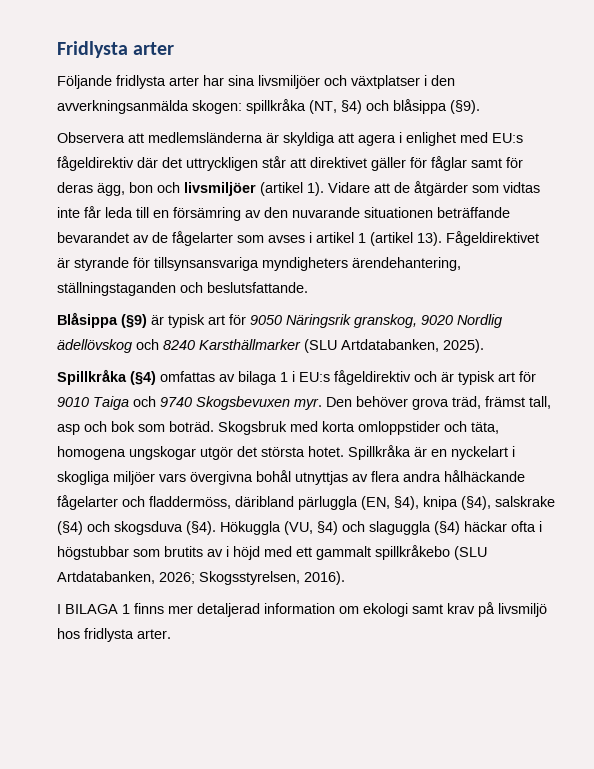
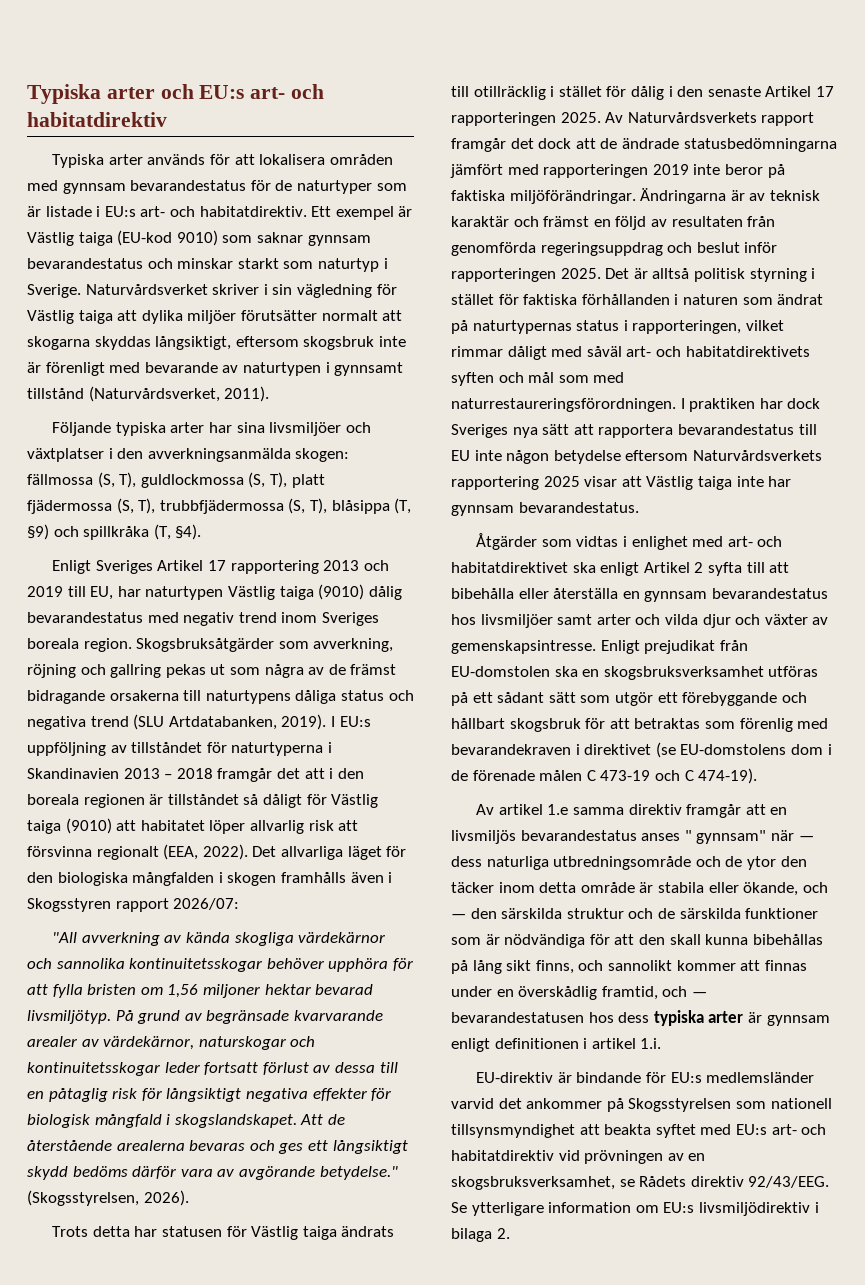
[57,41,175,58] Fridlysta arter -> [27,84,325,104] [27,112,167,127] [52,154,393,168] [27,180,407,194] [27,206,413,220] [27,230,371,246] [27,258,388,272] [27,284,397,298] [27,310,403,324] [27,336,406,350] [27,362,404,376] [27,386,270,402] Typiska arter och EU:s art- och habitatdirektiv // Typiska arter används för att lokalisera områden med gynnsam bevarandestatus för de naturtyper som är listade i EU:s art- och habitatdirektiv. Ett exempel är Västlig taiga (EU-kod 9010) som saknar gynnsam bevarandestatus och minskar starkt som naturtyp i Sverige. Naturvårdsverket skriver i sin vägledning för Västlig taiga att dylika miljöer förutsätter normalt att skogarna skyddas långsiktigt, eftersom skogsbruk inte är förenligt med bevarande av naturtypen i gynnsamt tillstånd (Naturvårdsverket, 2011).
[116,75,166,89] fridlysta -> [115,422,166,436] typiska
[246,99,480,114] [57,132,523,146] [57,156,523,171] [57,181,540,196] [57,206,510,221] [57,231,539,246] [57,257,461,271] [57,282,308,296] [57,312,502,328] [57,339,484,353] [57,369,536,385] [57,396,551,410] [57,421,499,435] [57,445,515,460] [57,470,525,485] [57,495,555,510] [57,521,542,535] [57,545,487,560] [57,571,345,585] [57,602,547,617] [57,628,171,642] spillkråka (NT, §4) och blåsippa (§9). // Observera att medlemsländerna är skyldiga att agera i enlighet med EU:s fågeldirektiv där det uttryckligen står att direktivet gäller för fåglar samt för deras ägg, bon och livsmiljöer (artikel 1). Vidare att de åtgärder som vidtas inte får leda till en försämring av den nuvarande situationen beträffande bevarandet av de fågelarter som avses i artikel 1 (artikel 13). Fågeldirektivet är styrande för tillsynsansvariga myndigheters ärendehantering, ställningstaganden och beslutsfattande. // Blåsippa (§9) är typisk art för 9050 Näringsrik granskog, 9020 Nordlig ädellövskog och 8240 Karsthällmarker (SLU Artdatabanken, 2025). // Spillkråka (§4) omfattas av bilaga 1 i EU:s fågeldirektiv och är typisk art för 9010 Taiga och 9740 Skogsbevuxen myr. Den behöver grova träd, främst tall, asp och bok som boträd. Skogsbruk med korta omloppstider och täta, homogena ungskogar utgör det största hotet. Spillkråka är en nyckelart i skogliga miljöer vars övergivna bohål utnyttjas av flera andra hålhäckande fågelarter och fladdermöss, däribland pärluggla (EN, §4), knipa (§4), salskrake (§4) och skogsduva (§4). Hökuggla (VU, §4) och slaguggla (§4) häckar ofta i högstubbar som brutits av i höjd med ett gammalt spillkråkebo (SLU Artdatabanken, 2026; Skogsstyrelsen, 2016). // I BILAGA 1 finns mer detaljerad information om ekologi samt krav på livsmiljö hos fridlysta arter. -> [27,472,325,488] [27,498,412,514] [27,524,202,540] [52,560,389,574] [27,584,402,600] [27,612,379,626] [27,638,394,652] [27,664,397,678] [27,690,414,704] [27,714,371,730] [27,742,332,756] [27,768,364,782] [27,794,379,808] [27,818,359,834] [27,844,407,860] [27,872,393,886] [27,898,240,912] [52,932,386,946] [27,958,413,972] [27,984,374,998] [27,1010,383,1024] [27,1036,316,1050] [27,1062,398,1076] [27,1088,392,1102] [27,1114,345,1128] [27,1140,408,1154] [27,1166,398,1180] [27,1190,189,1206] [52,1226,395,1240] [451,86,834,100] [451,112,815,126] [451,138,837,152] [450,164,785,178] [451,188,820,204] [451,216,776,230] [451,242,778,256] [451,268,816,282] [451,294,824,305] [451,320,784,334] [451,346,810,360] [451,372,625,386] [451,398,821,412] [451,424,817,438] [451,450,822,464] [451,476,792,490] [451,502,639,516] [476,533,783,550] [451,562,790,576] [451,588,828,602] [451,614,829,628] [451,640,748,654] [451,666,819,680] [451,692,807,706] [451,718,829,732] [451,742,832,758] [451,768,758,784] [476,804,788,818] [451,830,814,844] [451,856,807,870] [451,882,828,896] [451,908,819,919] [451,934,823,948] [451,960,807,974] [451,986,707,1000] [451,1010,830,1026] [451,1038,662,1052] [476,1072,815,1083] [451,1098,832,1112] [451,1124,827,1138] [451,1150,706,1164] [451,1176,830,1190] [451,1202,819,1216] [451,1228,510,1242] fällmossa (S, T), guldlockmossa (S, T), platt fjädermossa (S, T), trubbfjädermossa (S, T), blåsippa (T, §9) och spillkråka (T, §4). // Enligt Sveriges Artikel 17 rapportering 2013 och 2019 till EU, har naturtypen Västlig taiga (9010) dålig bevarandestatus med negativ trend inom Sveriges boreala region. Skogsbruksåtgärder som avverkning, röjning och gallring pekas ut som några av de främst bidragande orsakerna till naturtypens dåliga status och negativa trend (SLU Artdatabanken, 2019). I EU:s uppföljning av tillståndet för naturtyperna i Skandinavien 2013 – 2018 framgår det att i den boreala regionen är tillståndet så dåligt för Västlig taiga (9010) att habitatet löper allvarlig risk att försvinna regionalt (EEA, 2022). Det allvarliga läget för den biologiska mångfalden i skogen framhålls även i Skogsstyren rapport 2026/07: // "All avverkning av kända skogliga värdekärnor och sannolika kontinuitetsskogar behöver upphöra för att fylla bristen om 1,56 miljoner hektar bevarad livsmiljötyp. På grund av begränsade kvarvarande arealer av värdekärnor, naturskogar och kontinuitetsskogar leder fortsatt förlust av dessa till en påtaglig risk för långsiktigt negativa effekter för biologisk mångfald i skogslandskapet. Att de återstående arealerna bevaras och ges ett långsiktigt skydd bedöms därför vara av avgörande betydelse." (Skogsstyrelsen, 2026). // Trots detta har statusen för Västlig taiga ändrats till otillräcklig i stället för dålig i den senaste Artikel 17 rapporteringen 2025. Av Naturvårdsverkets rapport framgår det dock att de ändrade statusbedömningarna jämfört med rapporteringen 2019 inte beror på faktiska miljöförändringar. Ändringarna är av teknisk karaktär och främst en följd av resultaten från genomförda regeringsuppdrag och beslut inför rapporteringen 2025. Det är alltså politisk styrning i stället för faktiska förhållanden i naturen som ändrat på naturtypernas status i rapporteringen, vilket rimmar dåligt med såväl art- och habitatdirektivets syften och mål som med naturrestaureringsförordningen. I praktiken har dock Sveriges nya sätt att rapportera bevarandestatus till EU inte någon betydelse eftersom Naturvårdsverkets rapportering 2025 visar att Västlig taiga inte har gynnsam bevarandestatus. // Åtgärder som vidtas i enlighet med art- och habitatdirektivet ska enligt Artikel 2 syfta till att bibehålla eller återställa en gynnsam bevarandestatus hos livsmiljöer samt arter och vilda djur och växter av gemenskapsintresse. Enligt prejudikat från EU-domstolen ska en skogsbruksverksamhet utföras på ett sådant sätt som utgör ett förebyggande och hållbart skogsbruk för att betraktas som förenlig med bevarandekraven i direktivet (se EU-domstolens dom i de förenade målen C 473-19 och C 474-19). // Av artikel 1.e samma direktiv framgår att en livsmiljös bevarandestatus anses " gynnsam" när — dess naturliga utbredningsområde och de ytor den täcker inom detta område är stabila eller ökande, och — den särskilda struktur och de särskilda funktioner som är nödvändiga för att den skall kunna bibehållas på lång sikt finns, och sannolikt kommer att finnas under en överskådlig framtid, och — bevarandestatusen hos dess typiska arter är gynnsam enligt definitionen i artikel 1.i. // EU-direktiv är bindande för EU:s medlemsländer varvid det ankommer på Skogsstyrelsen som nationell tillsynsmyndighet att beakta syftet med EU:s art- och habitatdirektiv vid prövningen av en skogsbruksverksamhet, se Rådets direktiv 92/43/EEG. Se ytterligare information om EU:s livsmiljödirektiv i bilaga 2.

